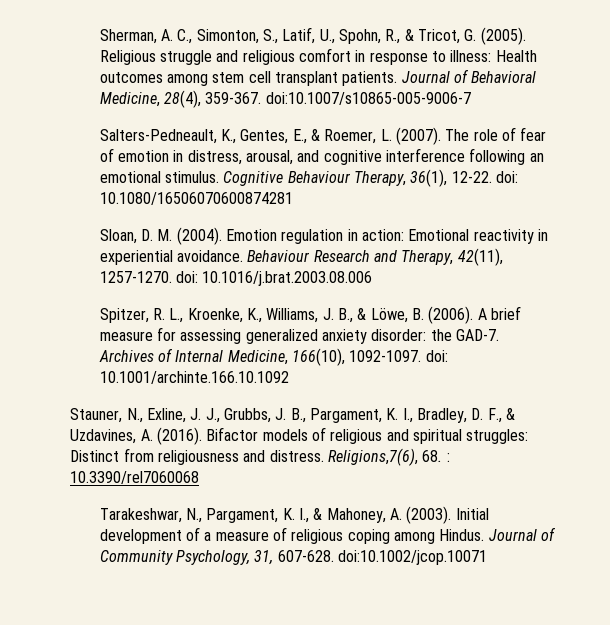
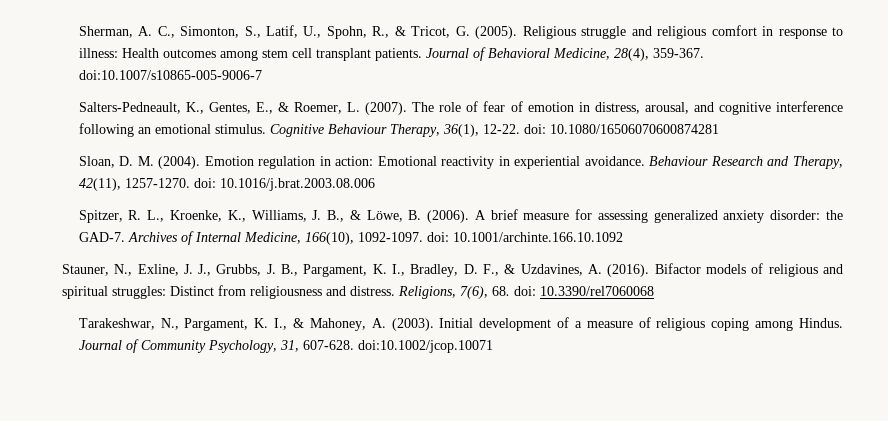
[327,448,450,466] Religions,7(6), 68. : -> [397,286,536,299] Religions, 7(6), 68. doi:

